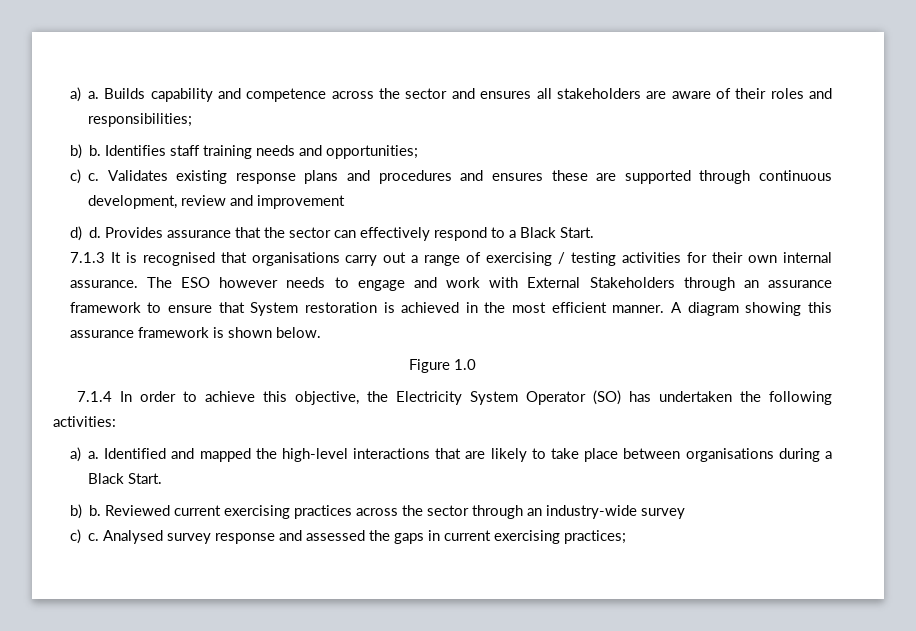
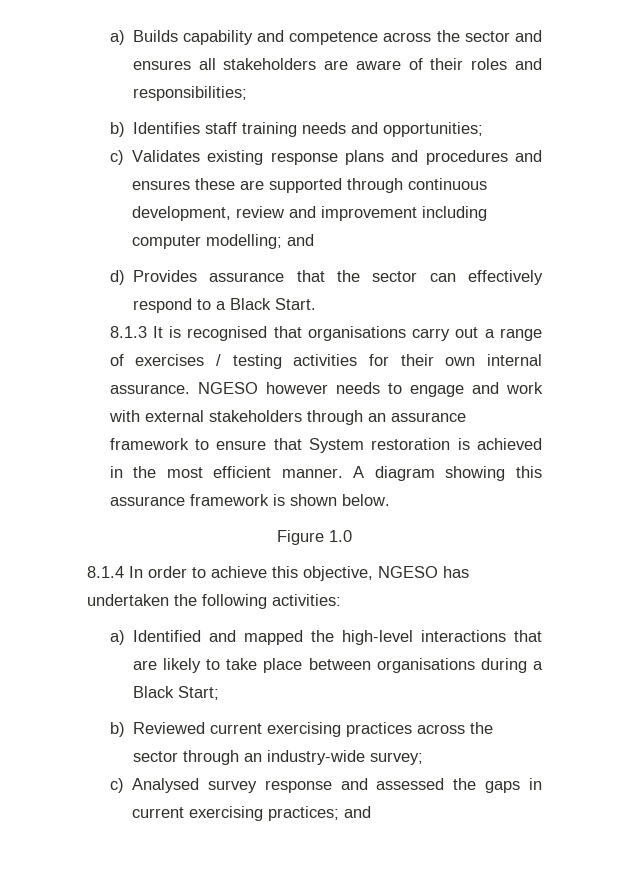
[69,87,99,102] a) a. -> [109,30,125,45] a)
[88,145,101,156] b. -> (125, 129) none
[87,173,99,181] c. -> (124, 157) none
(345, 202) none -> [422,206,488,221] [132,234,315,249] including computer modelling; and
[88,227,101,238] d. -> (125, 277) none
[69,252,105,263] 7.1.3 -> [109,326,147,338] 8.1.3
[486,252,553,266] exercising -> [135,354,205,366] exercises
[146,277,211,288] The ESO -> [197,382,258,394] NGESO
[527,277,675,288] External Stakeholders -> [144,410,302,422] external stakeholders
[76,391,112,402] 7.1.4 -> [87,566,124,578] 8.1.4
[366,390,621,405] the Electricity System Operator (SO) -> [378,566,438,578] NGESO
[87,451,99,459] a. -> (125, 637) none
[127,473,162,484] [69,504,101,519] Start. // b) b. -> [177,686,219,700] [109,722,125,737] Start; // b)
[640,508,685,519] [69,529,99,544] survey // c) c. -> [369,752,423,765] [109,778,124,793] survey; // c)
(626, 537) none -> [344,806,372,818] and

